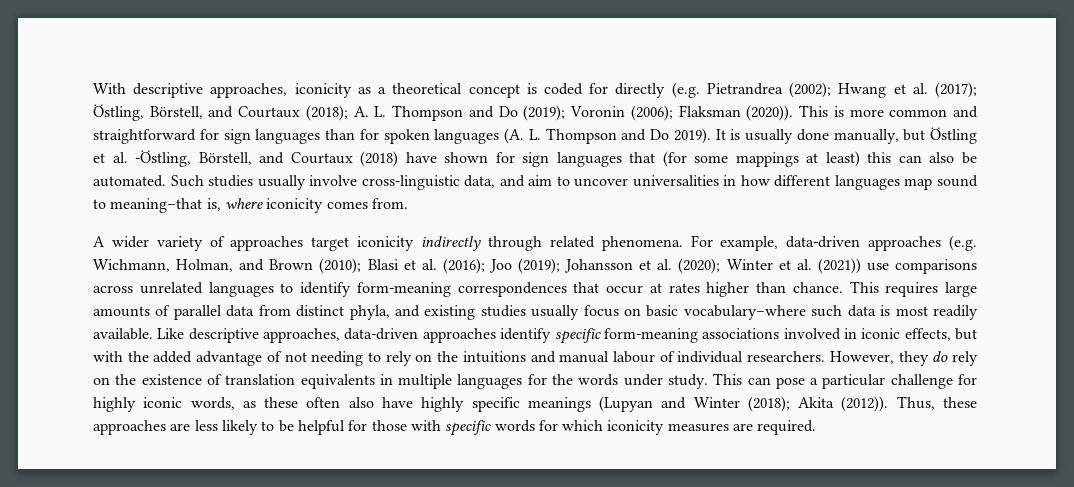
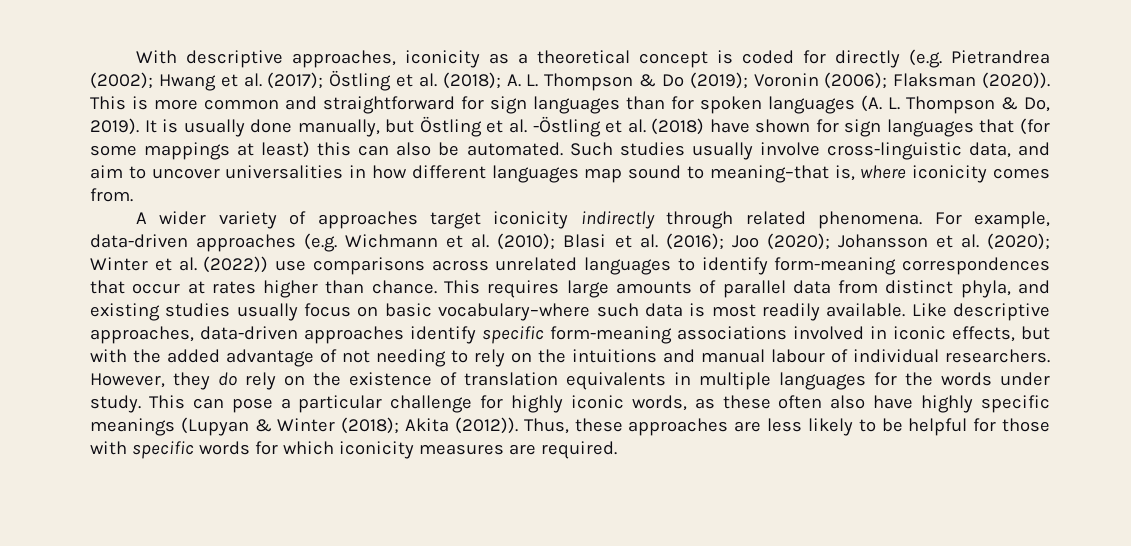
[93,104,301,121] Östling, Börstell, and Courtaux -> [329,70,437,91] Östling et al.
[468,106,494,118] and -> [638,74,656,87] &
[621,129,669,141] and Do -> [1001,97,1050,112] & Do,
[135,150,353,167] -Östling, Börstell, and Courtaux -> [532,116,646,137] -Östling et al.
[93,259,314,272] Wichmann, Holman, and Brown -> [345,234,490,248] Wichmann et al.
[518,258,561,274] (2019); -> [766,233,830,250] (2020);
[817,258,861,274] (2021)) -> [203,256,269,273] (2022))
[661,397,687,409] and -> [254,419,272,432] &

